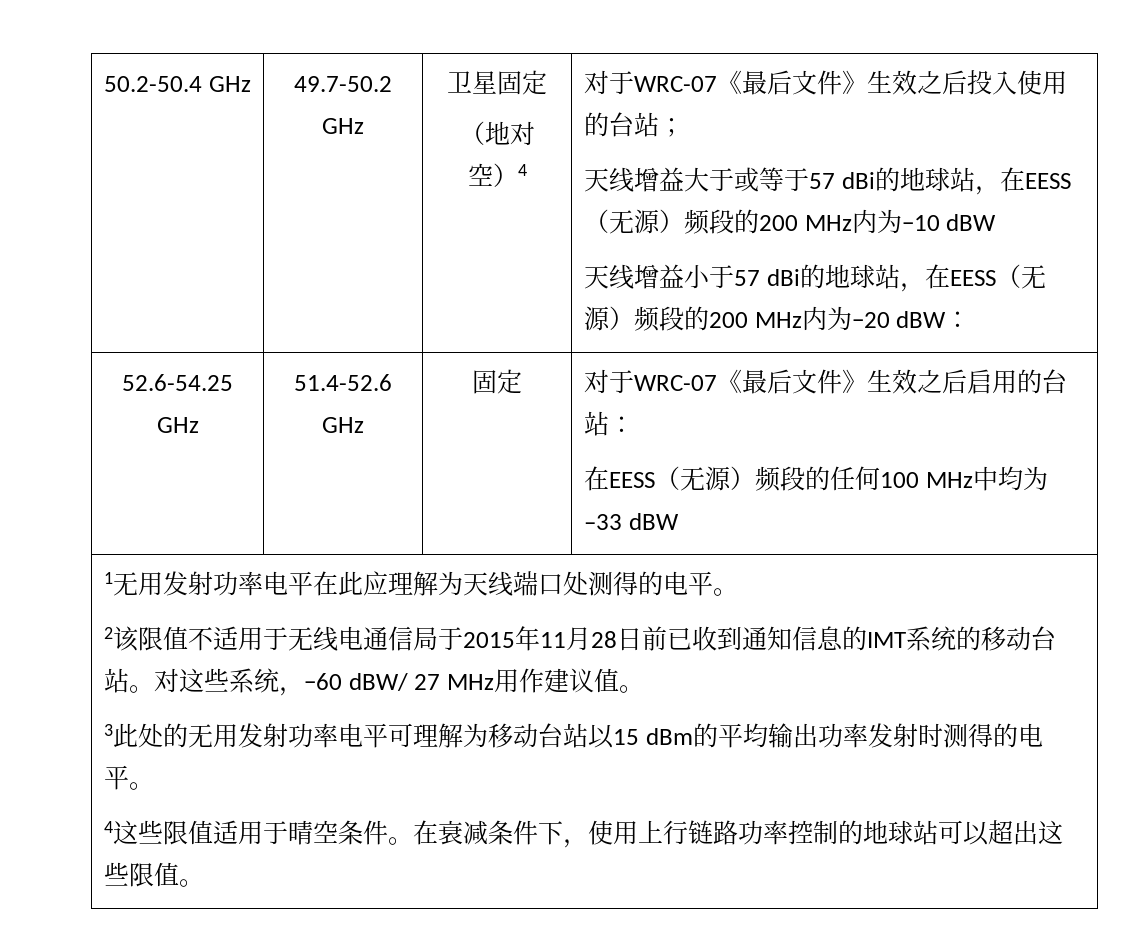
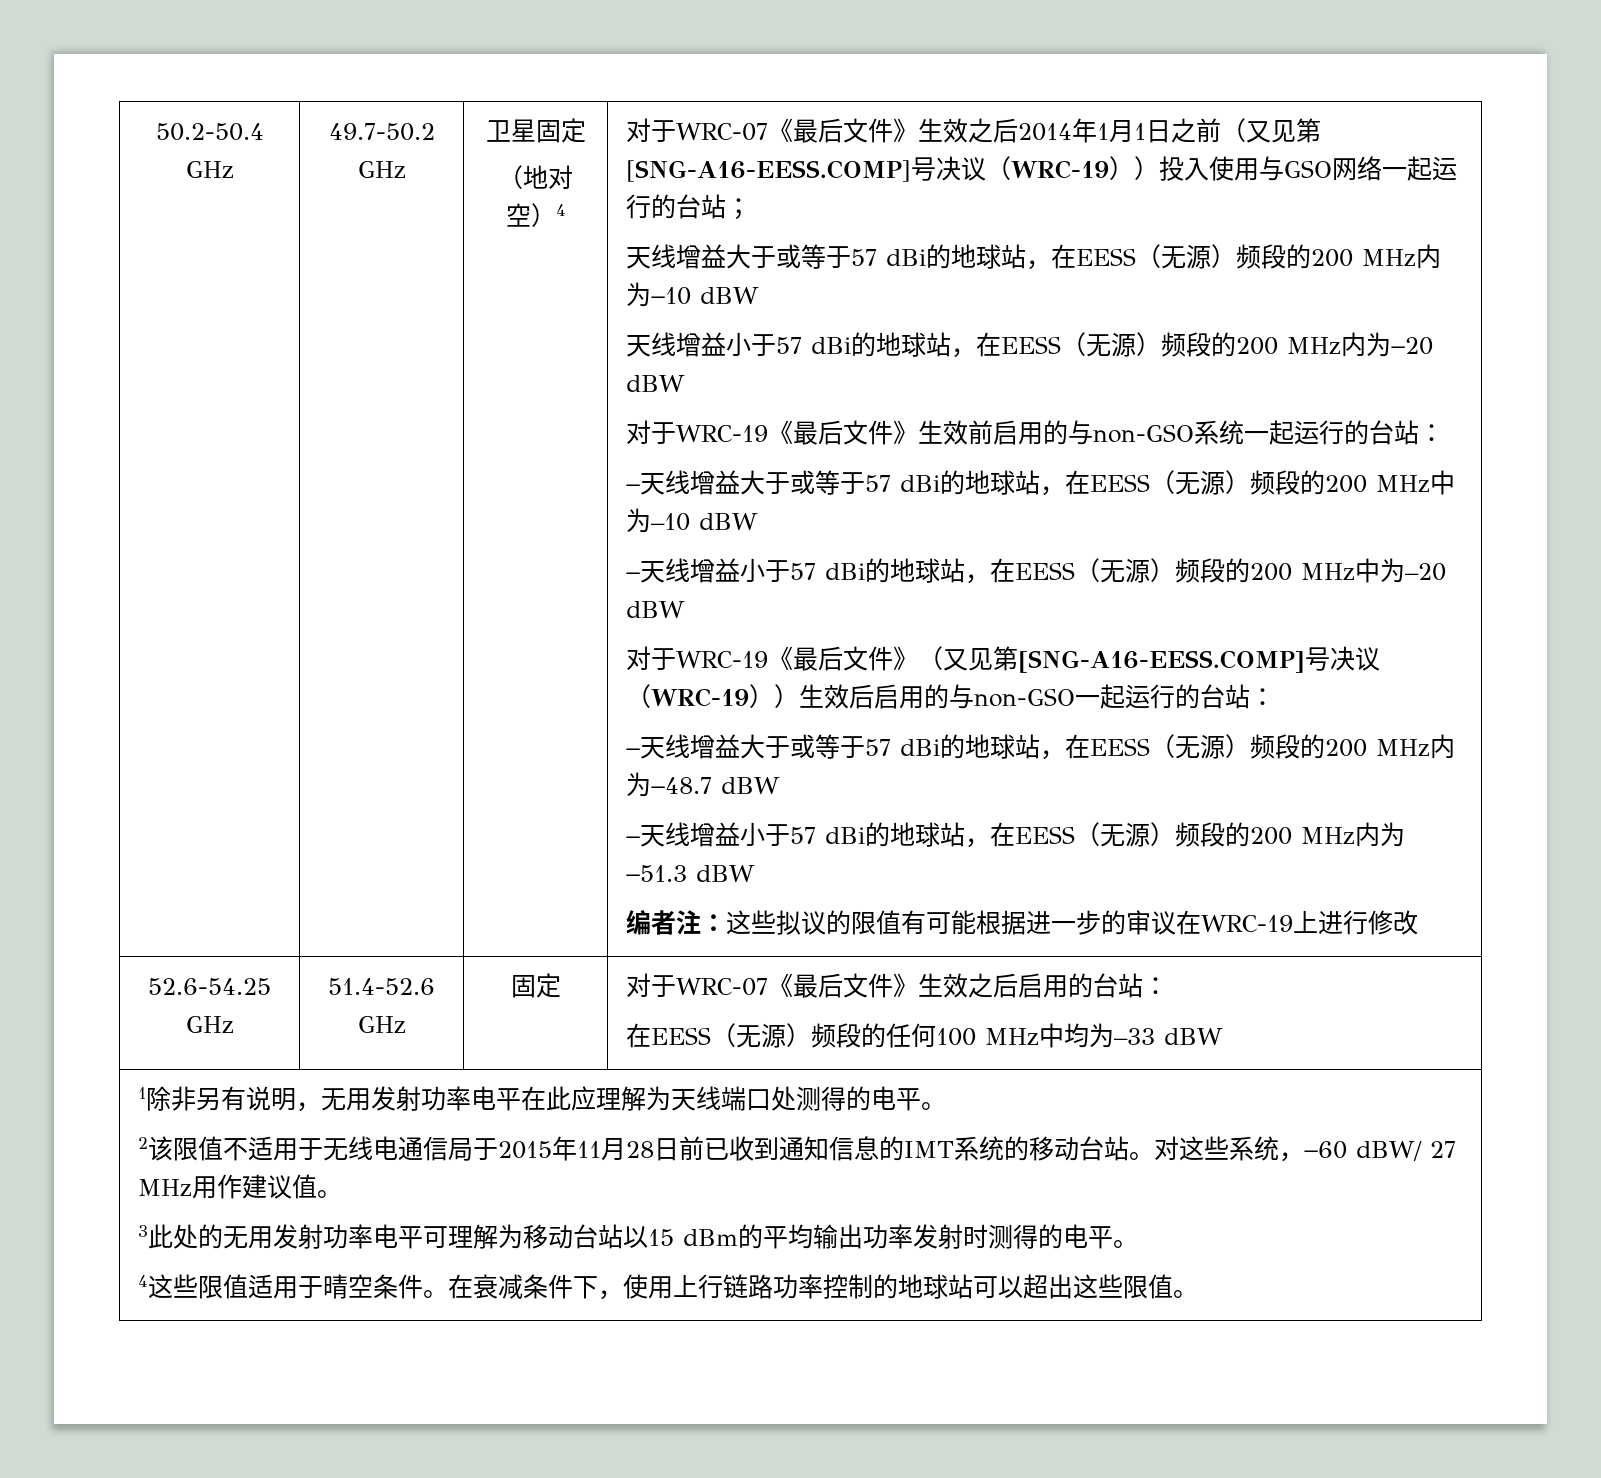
[966,70,1067,95] 投入使用 -> [1018,118,1322,143] [626,156,1458,182] [626,194,652,219] 2014年1月1日之前（又见第[SNG-A16-EESS.COMP]号决议（WRC-19））投入使用与GSO网络一起运行
[945,311,971,328] ： -> [626,420,1445,445] [626,470,1456,496] [626,508,759,533] [626,558,1447,584] [626,601,686,618] [626,646,1381,673] [626,684,1276,709] [626,734,1456,760] [626,772,781,797] [626,822,1406,848] [626,865,756,882] [626,910,1419,935] // 对于WRC-19《最后文件》生效前启用的与non-GSO系统一起运行的台站： // −天线增益大于或等于57 dBi的地球站，在EESS（无源）频段的200 MHz中为–10 dBW // −天线增益小于57 dBi的地球站，在EESS（无源）频段的200 MHz中为–20 dBW // 对于WRC-19《最后文件》（又见第[SNG-A16-EESS.COMP]号决议（WRC-19））生效后启用的与non-GSO一起运行的台站： // −天线增益大于或等于57 dBi的地球站，在EESS（无源）频段的200 MHz内为−48.7 dBW // −天线增益小于57 dBi的地球站，在EESS（无源）频段的200 MHz内为−51.3 dBW // 编者注：这些拟议的限值有可能根据进一步的审议在WRC-19上进行修改
(113, 578) none -> [146,1086,322,1112] 除非另有说明，

